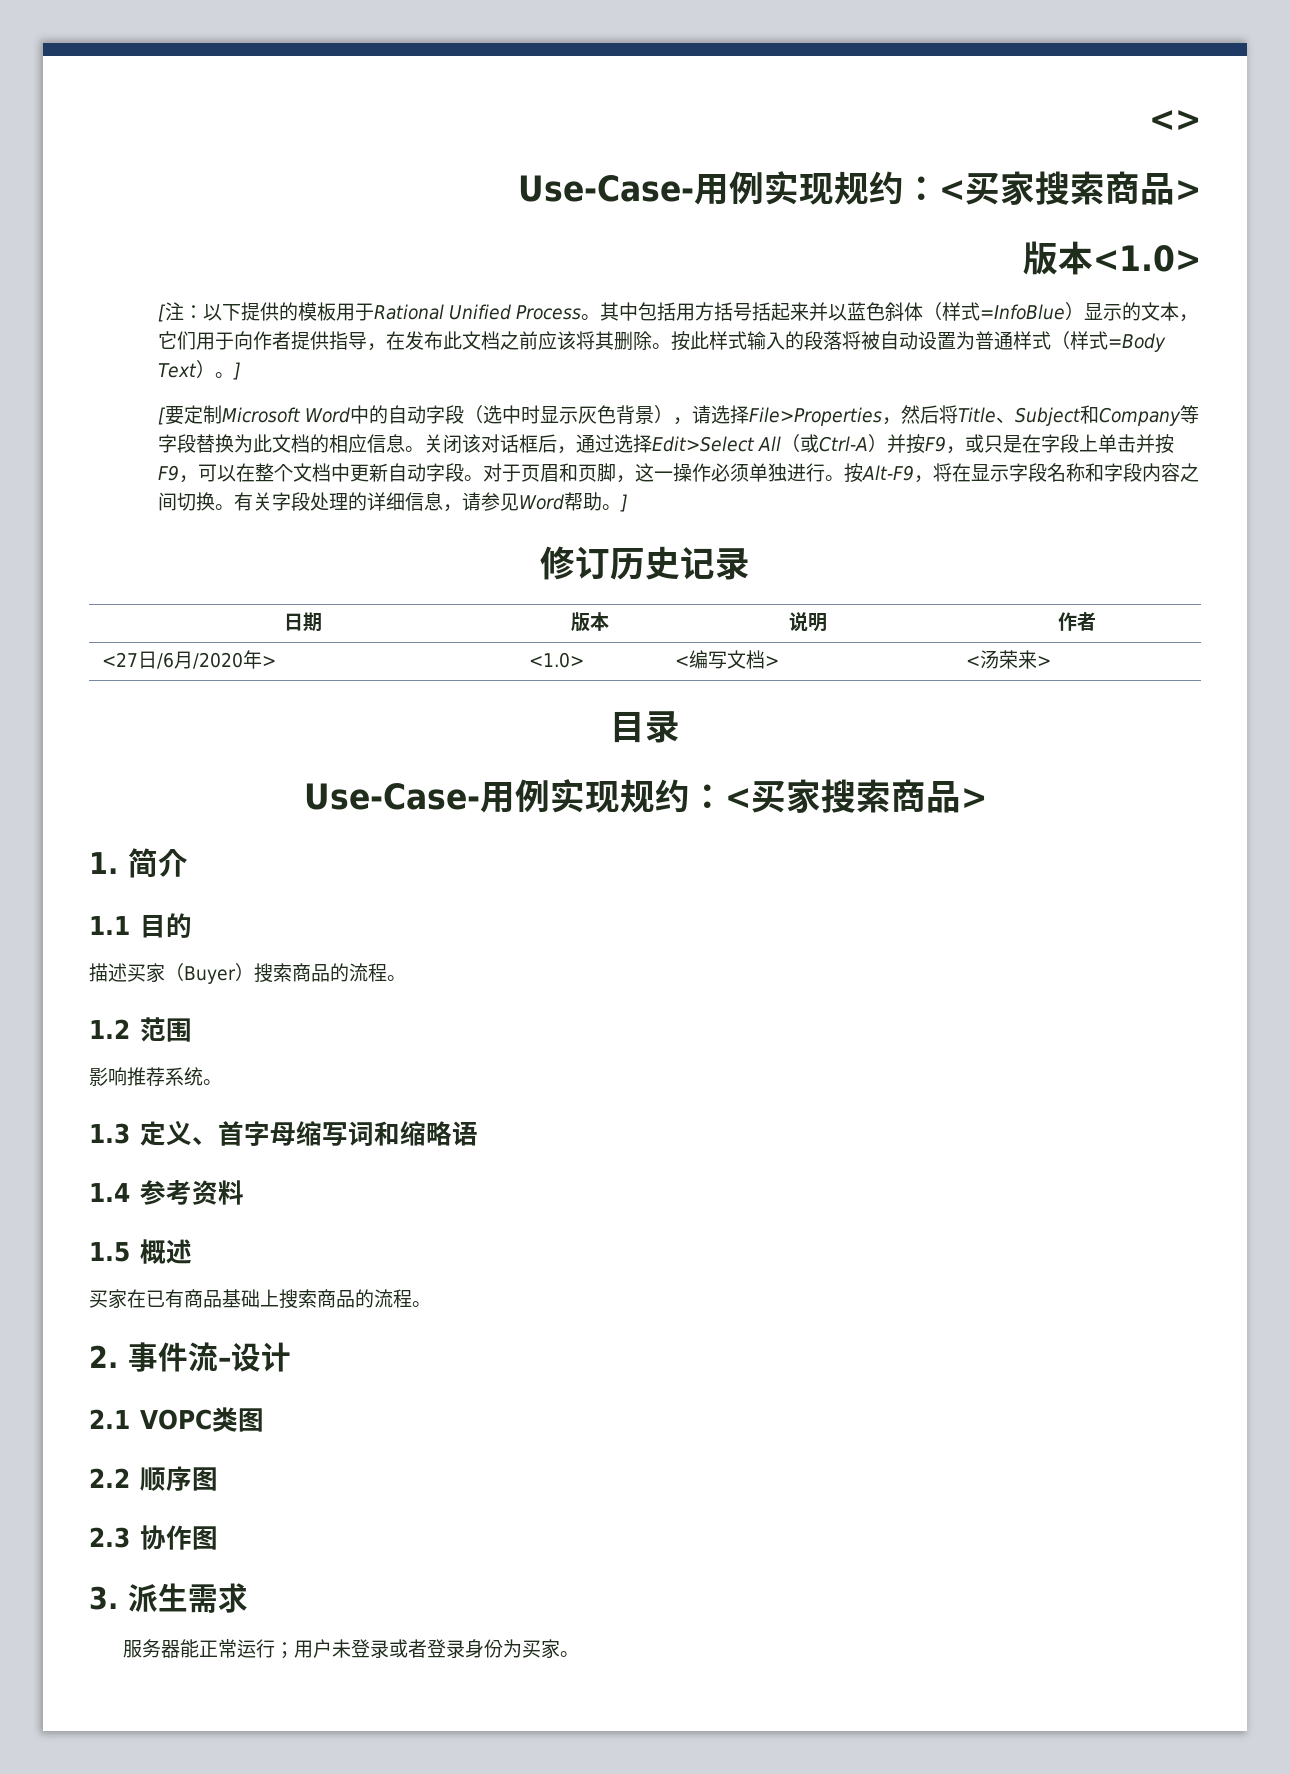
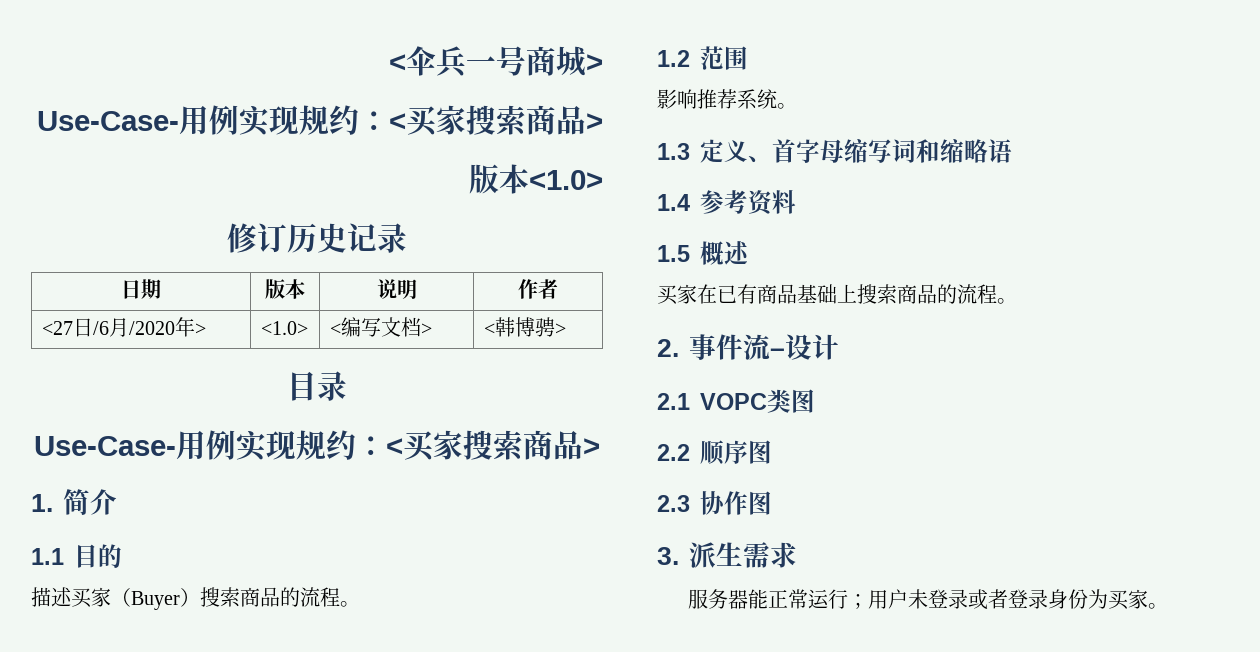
[1149,110,1201,131] <> -> [389,46,603,77] <伞兵一号商城>
[157,302,1198,322] [157,331,1166,352] [157,360,241,380] [157,405,1199,426] [157,434,1174,454] [157,463,1199,483] [157,492,628,512] // [注：以下提供的模板用于Rational Unified Process。其中包括用方括号括起来并以蓝色斜体（样式=InfoBlue）显示的文本，它们用于向作者提供指导，在发布此文档之前应该将其删除。按此样式输入的段落将被自动设置为普通样式（样式=Body Text）。] // [要定制Microsoft Word中的自动字段（选中时显示灰色背景），请选择File>Properties，然后将Title、Subject和Company等字段替换为此文档的相应信息。关闭该对话框后，通过选择Edit>Select All（或Ctrl-A）并按F9，或只是在字段上单击并按F9，可以在整个文档中更新自动字段。对于页眉和页脚，这一操作必须单独进行。按Alt-F9，将在显示字段名称和字段内容之间切换。有关字段处理的详细信息，请参见Word帮助。] -> (603, 180) none
[980,650,1038,669] 汤荣来 -> [494,317,555,337] 韩博骋

